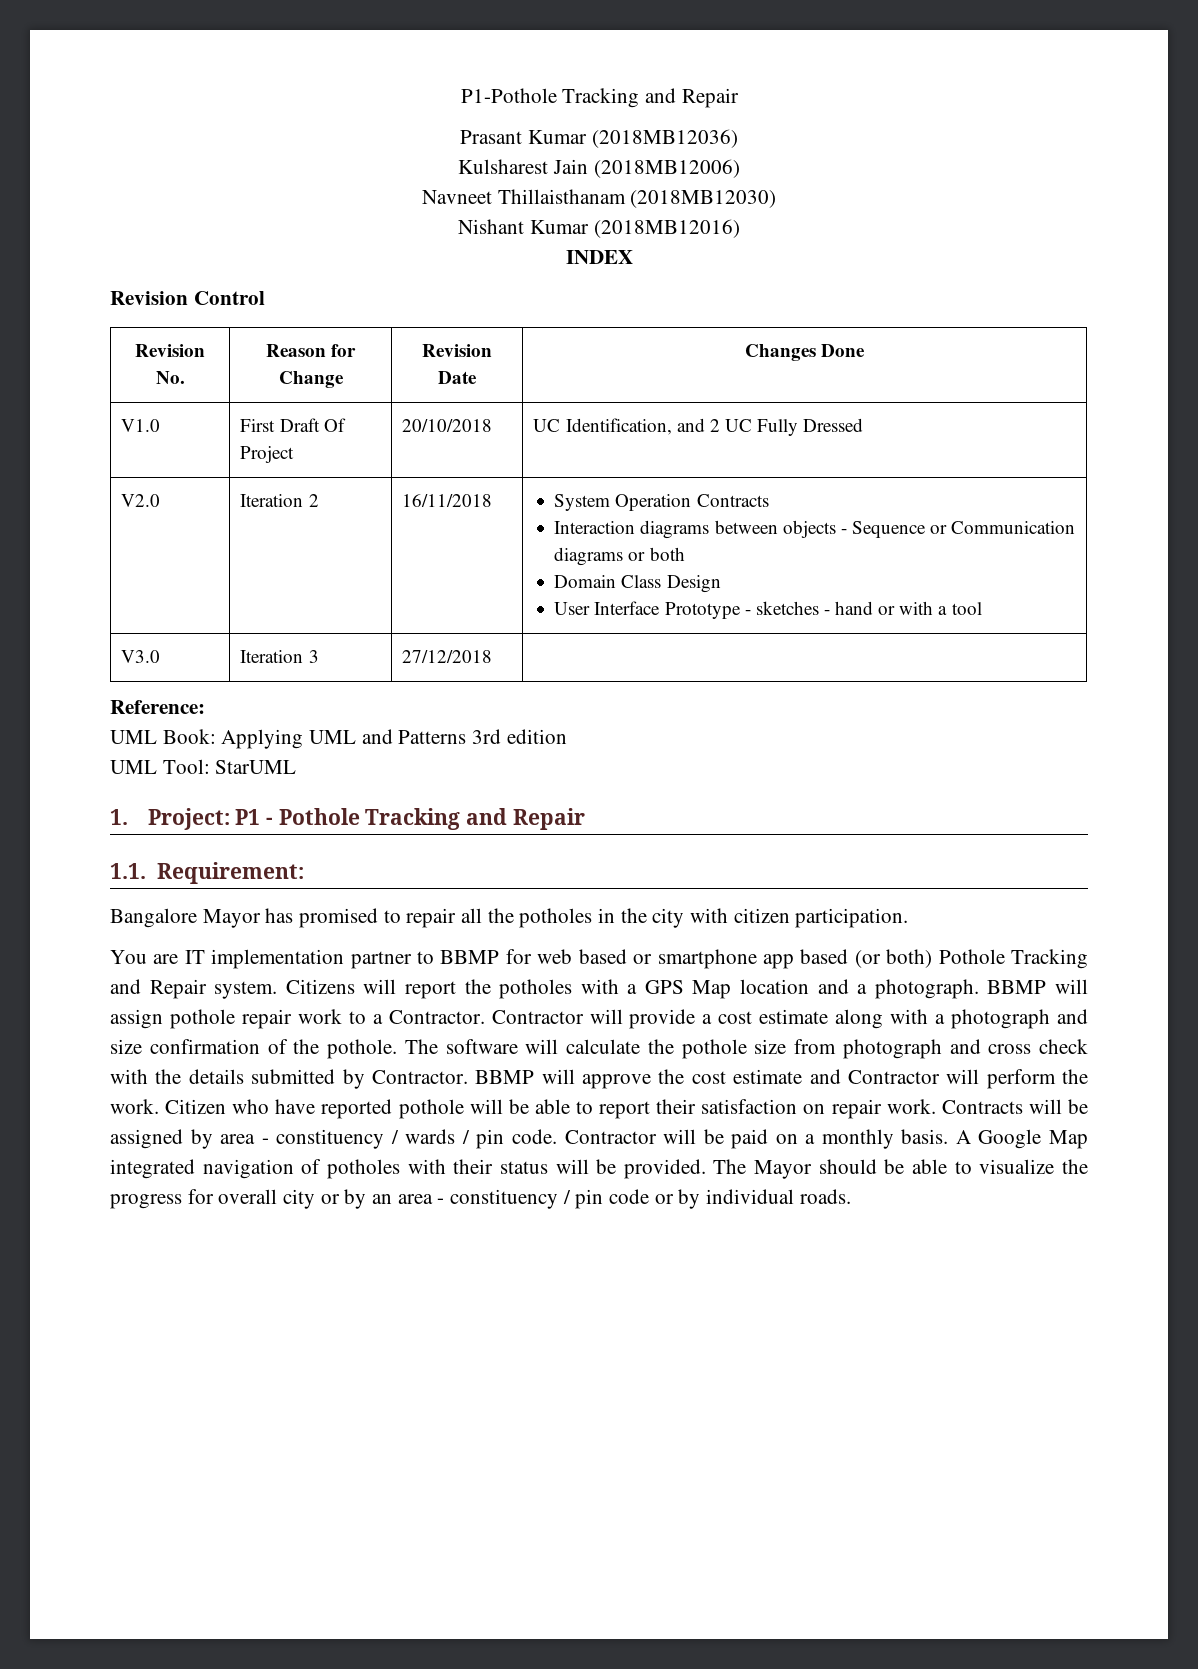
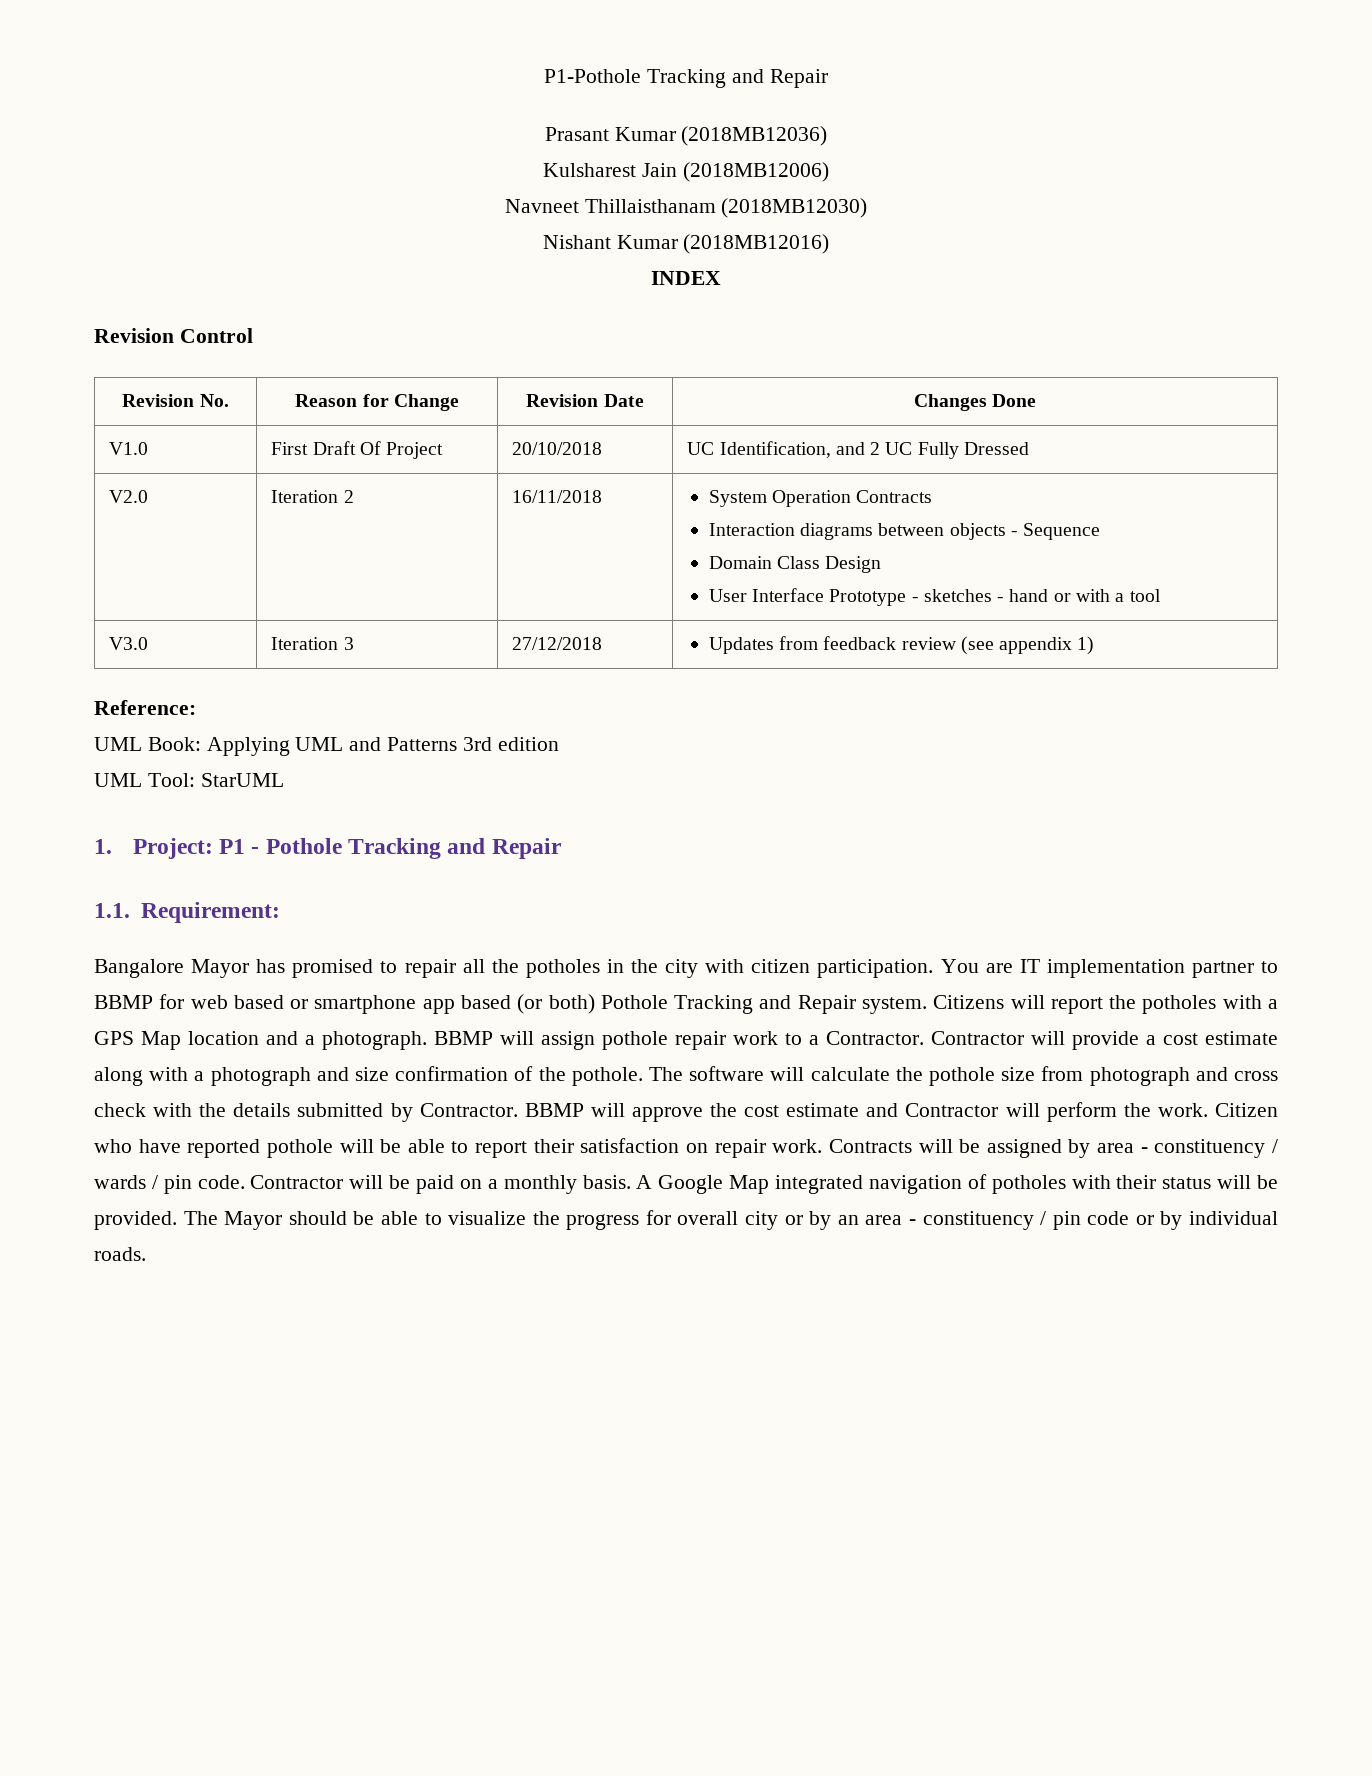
[930,521,1076,534] [554,547,685,566] or Communication diagrams or both -> (1101, 531) none
(493, 656) none -> [708,636,1095,655] Updates from feedback review (see appendix 1)
(909, 918) // -> (934, 968) none

